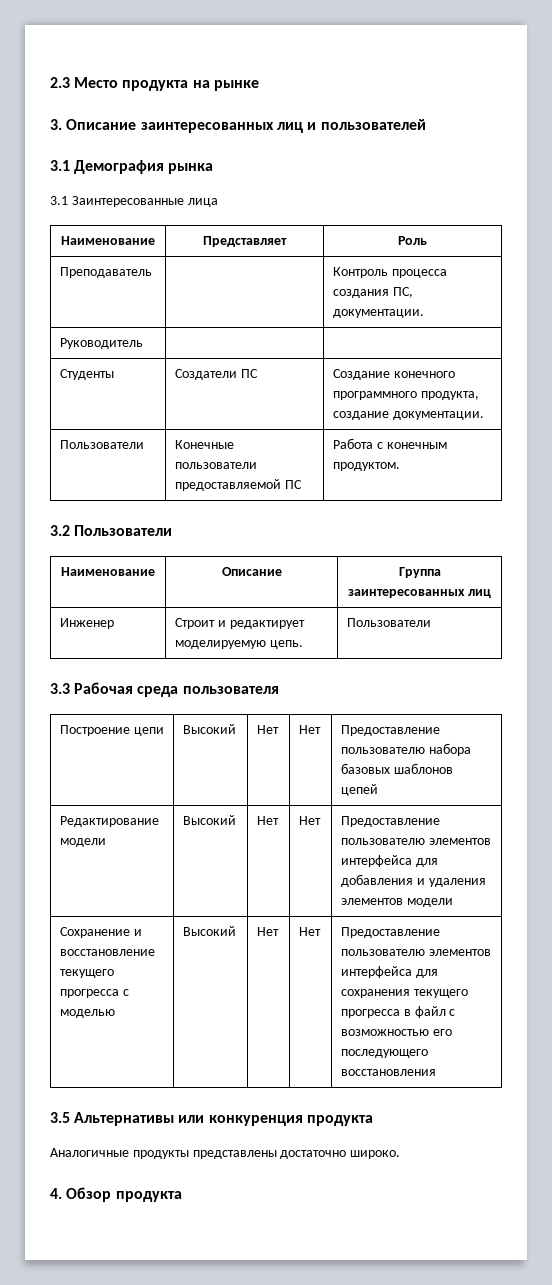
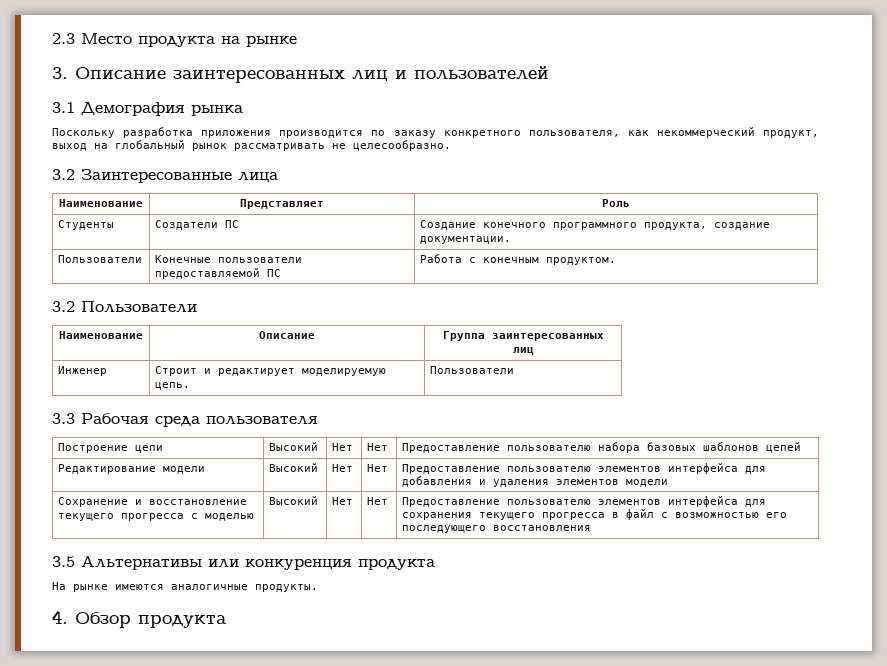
[50,196,68,205] 3.1 -> [52,127,820,138] [52,140,451,151] [52,169,75,180] Поскольку разработка приложения производится по заказу конкретного пользователя, как некоммерческий продукт, выход на глобальный рынок рассматривать не целесообразно. // 3.2
[60,267,153,278] [333,267,447,278] [333,287,413,298] [333,309,425,318] [60,338,144,349] // Преподаватель | | Контроль процесса создания ПС, документации. // Руководитель | | -> (630, 203) none
[50,1148,401,1159] Аналогичные продукты представлены достаточно широко. -> [52,582,318,592] На рынке имеются аналогичные продукты.

